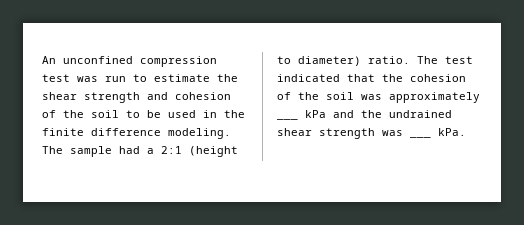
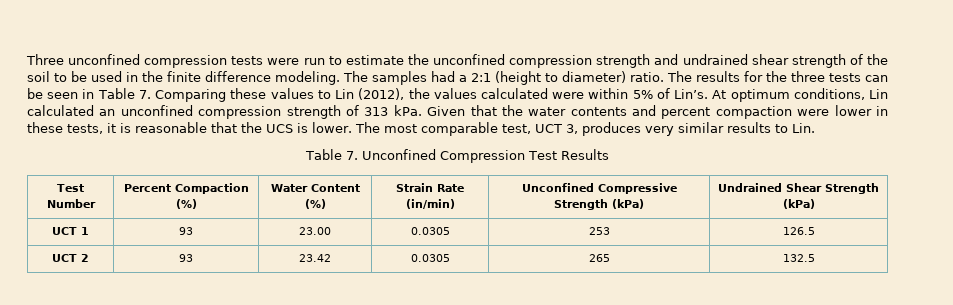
[42,56,217,67] [42,74,98,82] An unconfined compression test was -> [26,54,300,68] Three unconfined compression tests were
[42,92,231,103] shear strength and cohesion -> [433,54,846,68] unconfined compression strength and undrained shear strength
[70,146,112,157] sample -> [372,71,427,85] samples
[445,56,473,64] [277,74,466,82] [277,92,480,103] [277,118,298,120] [305,110,452,118] [277,128,403,139] [410,136,431,138] [438,128,466,136] test indicated that the cohesion of the soil was approximately ___ kPa and the undrained shear strength was ___ kPa. -> [696,71,888,82] [27,88,889,102] [27,105,889,119] [27,122,815,136] [305,149,609,163] [57,184,85,192] [46,199,96,208] [123,183,249,194] [175,199,197,209] [270,184,360,192] [304,199,326,209] [396,183,464,192] [405,199,455,209] [521,183,677,194] [554,199,644,210] [718,183,879,194] [782,199,815,209] [52,227,89,235] [179,227,193,235] [299,227,331,235] [410,227,450,235] [588,227,610,235] [782,227,815,235] [52,254,89,262] [179,254,193,262] [299,254,331,262] [410,254,450,262] [588,254,610,262] [782,254,815,262] results for the three tests can be seen in Table 7. Comparing these values to Lin (2012), the values calculated were within 5% of Lin’s. At optimum conditions, Lin calculated an unconfined compression strength of 313 kPa. Given that the water contents and percent compaction were lower in these tests, it is reasonable that the UCS is lower. The most comparable test, UCT 3, produces very similar results to Lin. // Table 7. Unconfined Compression Test Results // Test Number | Percent Compaction (%) | Water Content (%) | Strain Rate (in/min) | Unconfined Compressive Strength (kPa) | Undrained Shear Strength (kPa) // UCT 1 | 93 | 23.00 | 0.0305 | 253 | 126.5 // UCT 2 | 93 | 23.42 | 0.0305 | 265 | 132.5

